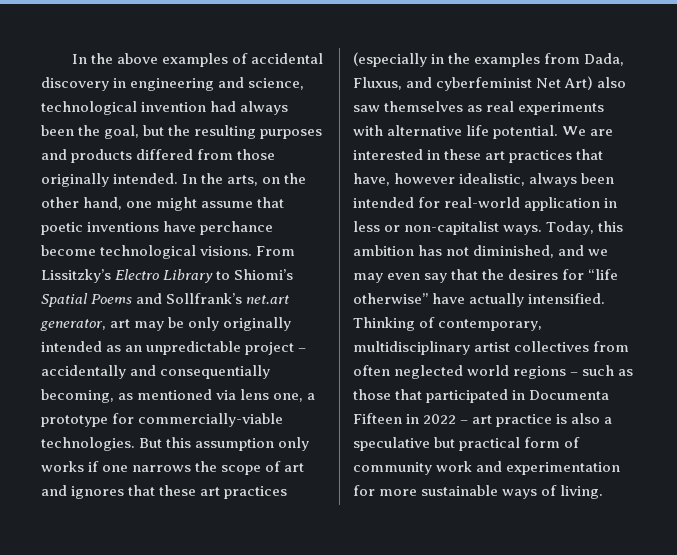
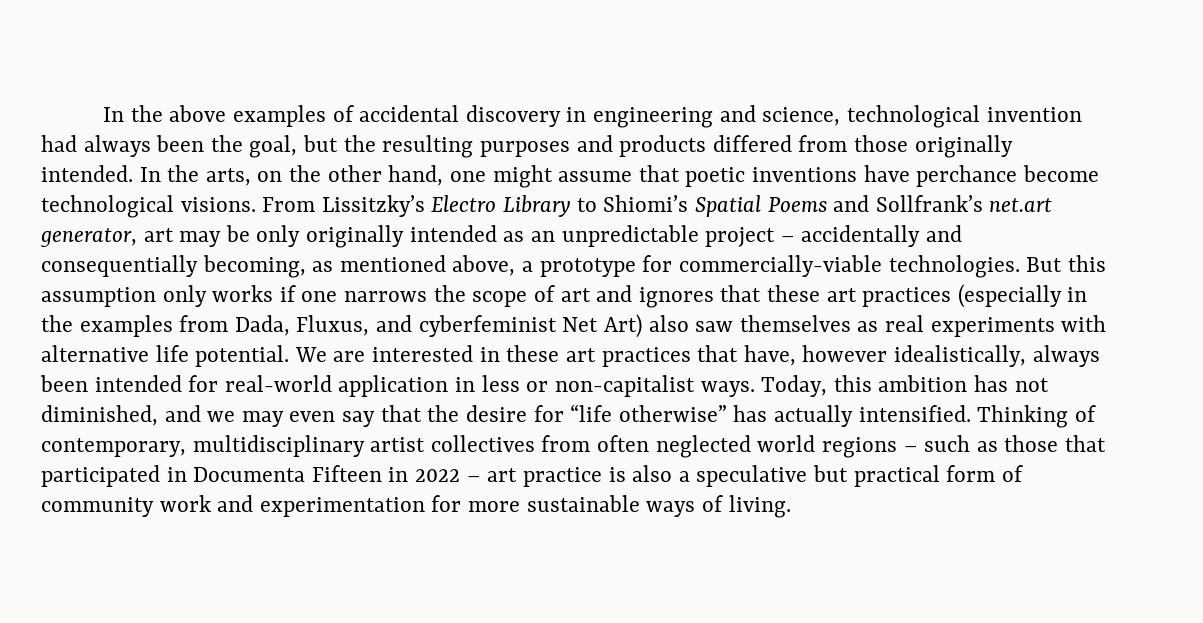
[216,389,304,402] via lens one, -> [452,255,516,276] above,
[459,173,526,186] idealistic, -> [893,345,1026,367] idealistically,
[508,269,559,280] desires -> [465,405,527,422] desire
[432,293,466,304] have -> [733,405,768,422] has

